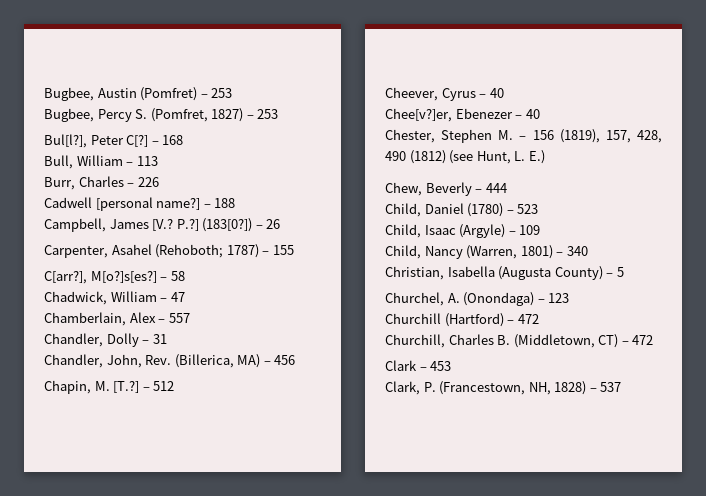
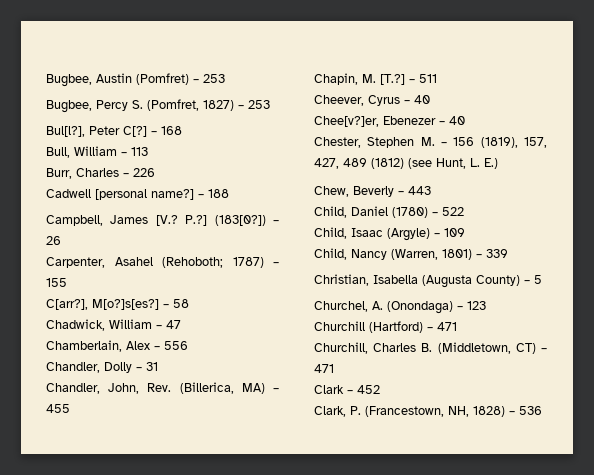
[168,313,190,323] 557 -> [164,341,188,350] 556
[274,355,296,365] 456 -> [46,404,70,413] 455
[153,381,175,391] 512 -> [419,74,437,83] 511
[637,130,662,143] [385,151,406,161] 428, 490 -> [314,158,367,169] 427, 489
[485,183,507,193] 444 -> [408,186,431,195] 443
[517,204,539,214] 523 -> [442,207,464,216] 522
[566,246,588,256] 340 -> [486,249,508,258] 339
[517,314,539,324] 472 -> [437,322,457,331] 471
[632,335,654,345] 472 -> [314,364,334,373] 471
[430,361,452,371] 453 -> [357,385,380,394] 452
[600,382,622,392] 537 -> [519,406,542,415] 536

